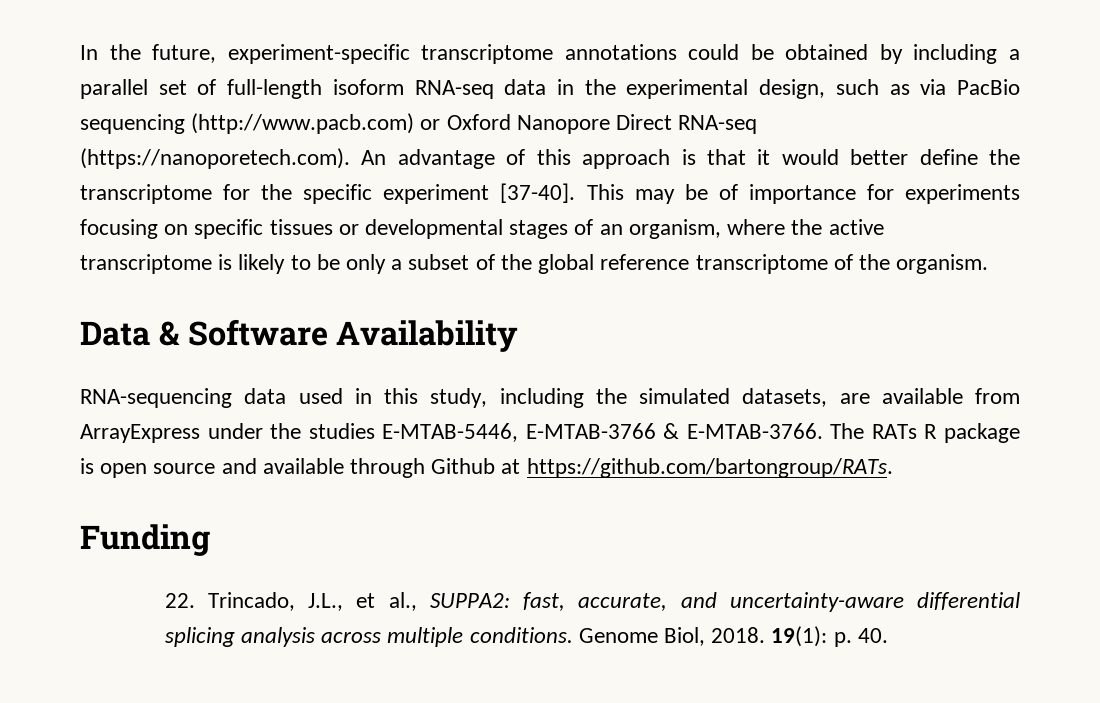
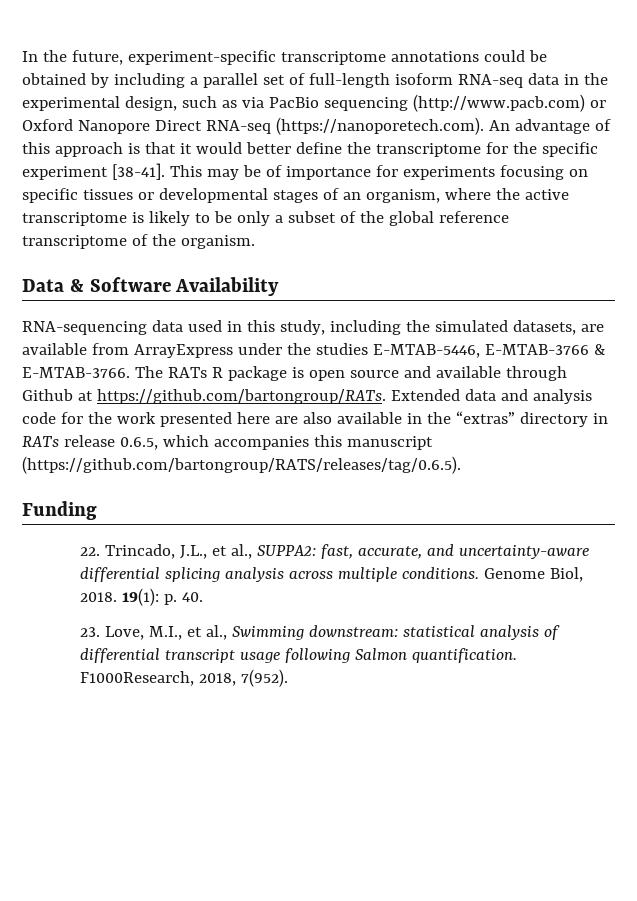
[500,183,576,203] [37-40]. -> [111,163,165,180] [38-41].
(893, 468) none -> [390,389,592,404] [22,411,608,427] [22,435,433,450] [22,456,461,474] Extended data and analysis code for the work presented here are also available in the “extras” directory in RATs release 0.6.5, which accompanies this manuscript (https://github.com/bartongroup/RATS/releases/tag/0.6.5).
(888, 635) none -> [80,625,561,640] [80,648,518,663] [80,669,289,687] // 23. Love, M.I., et al., Swimming downstream: statistical analysis of differential transcript usage following Salmon quantification. F1000Research, 2018, 7(952).

